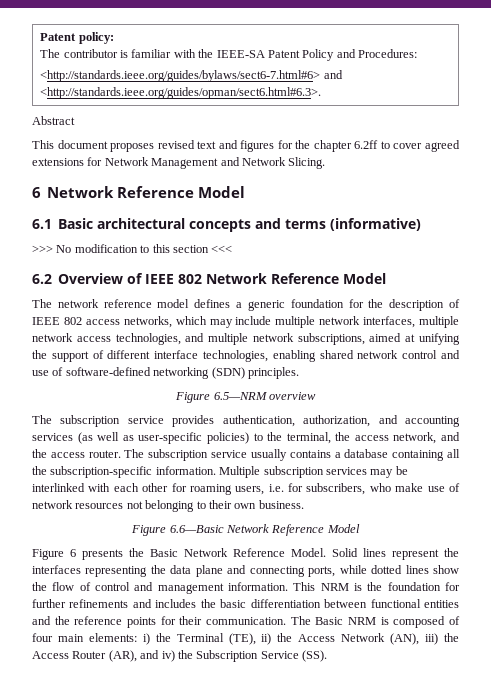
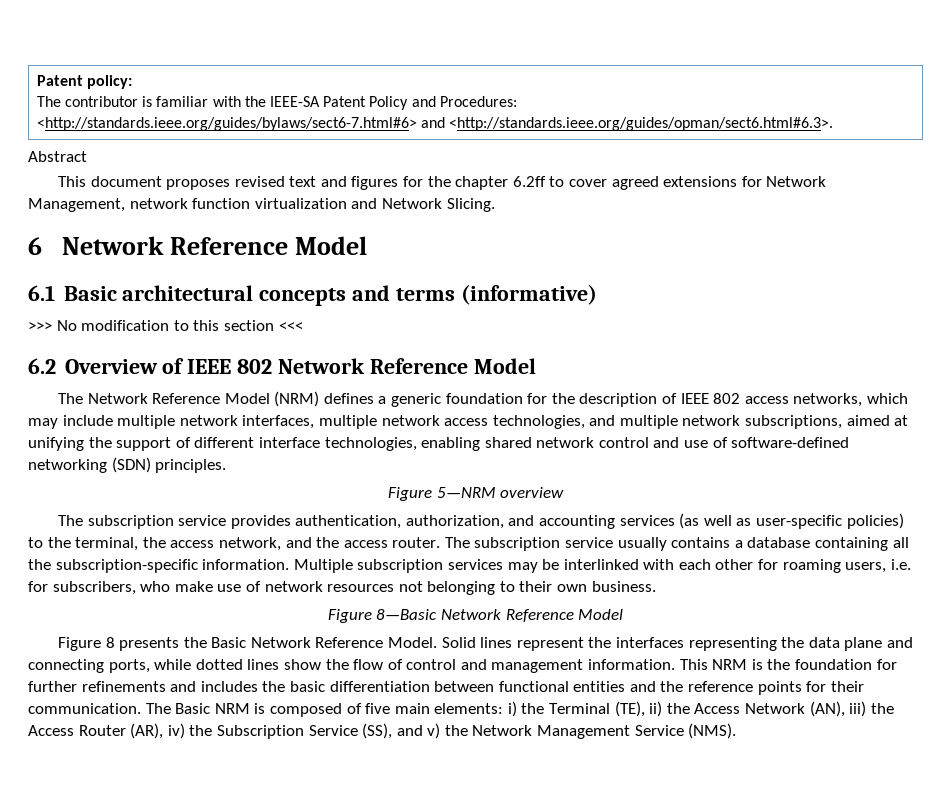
[151,158,219,169] Management -> [28,198,347,212] Management, network function virtualization
[57,299,190,308] network reference model -> [87,391,320,407] Network Reference Model (NRM)
[213,392,267,400] 6.5—NRM -> [436,487,496,498] 5—NRM
[169,525,224,533] 6.6—Basic -> [376,609,438,620] 8—Basic
[70,549,76,557] 6 -> [105,637,115,648] 8
[32,633,53,642] four -> [365,703,391,714] five
[140,650,160,659] and -> (164, 731) none
[302,650,327,662] (SS). -> [362,723,737,739] (SS), and v) the Network Management Service (NMS).

